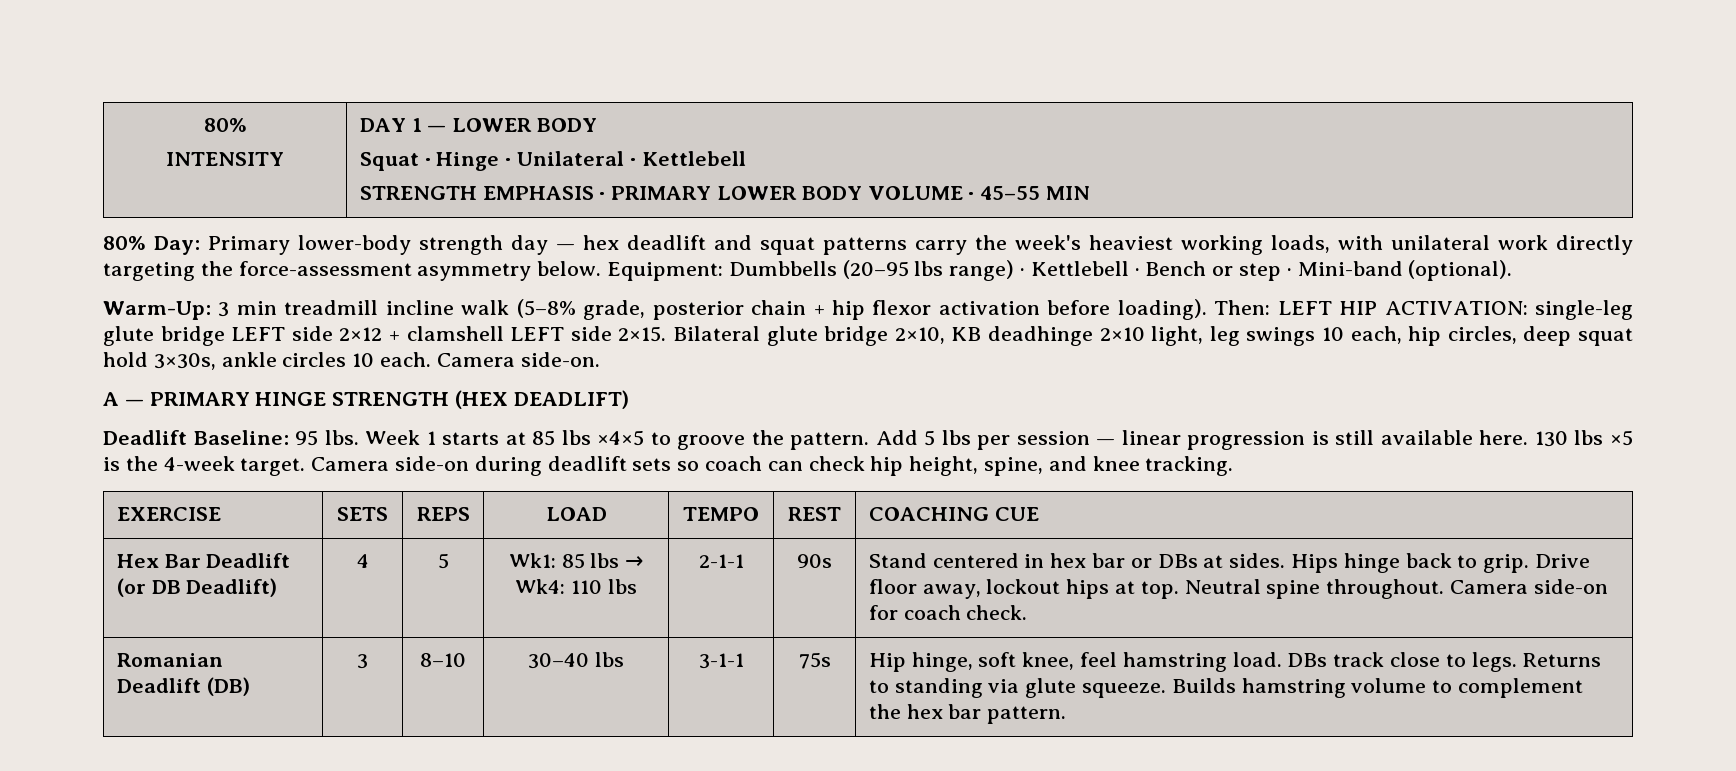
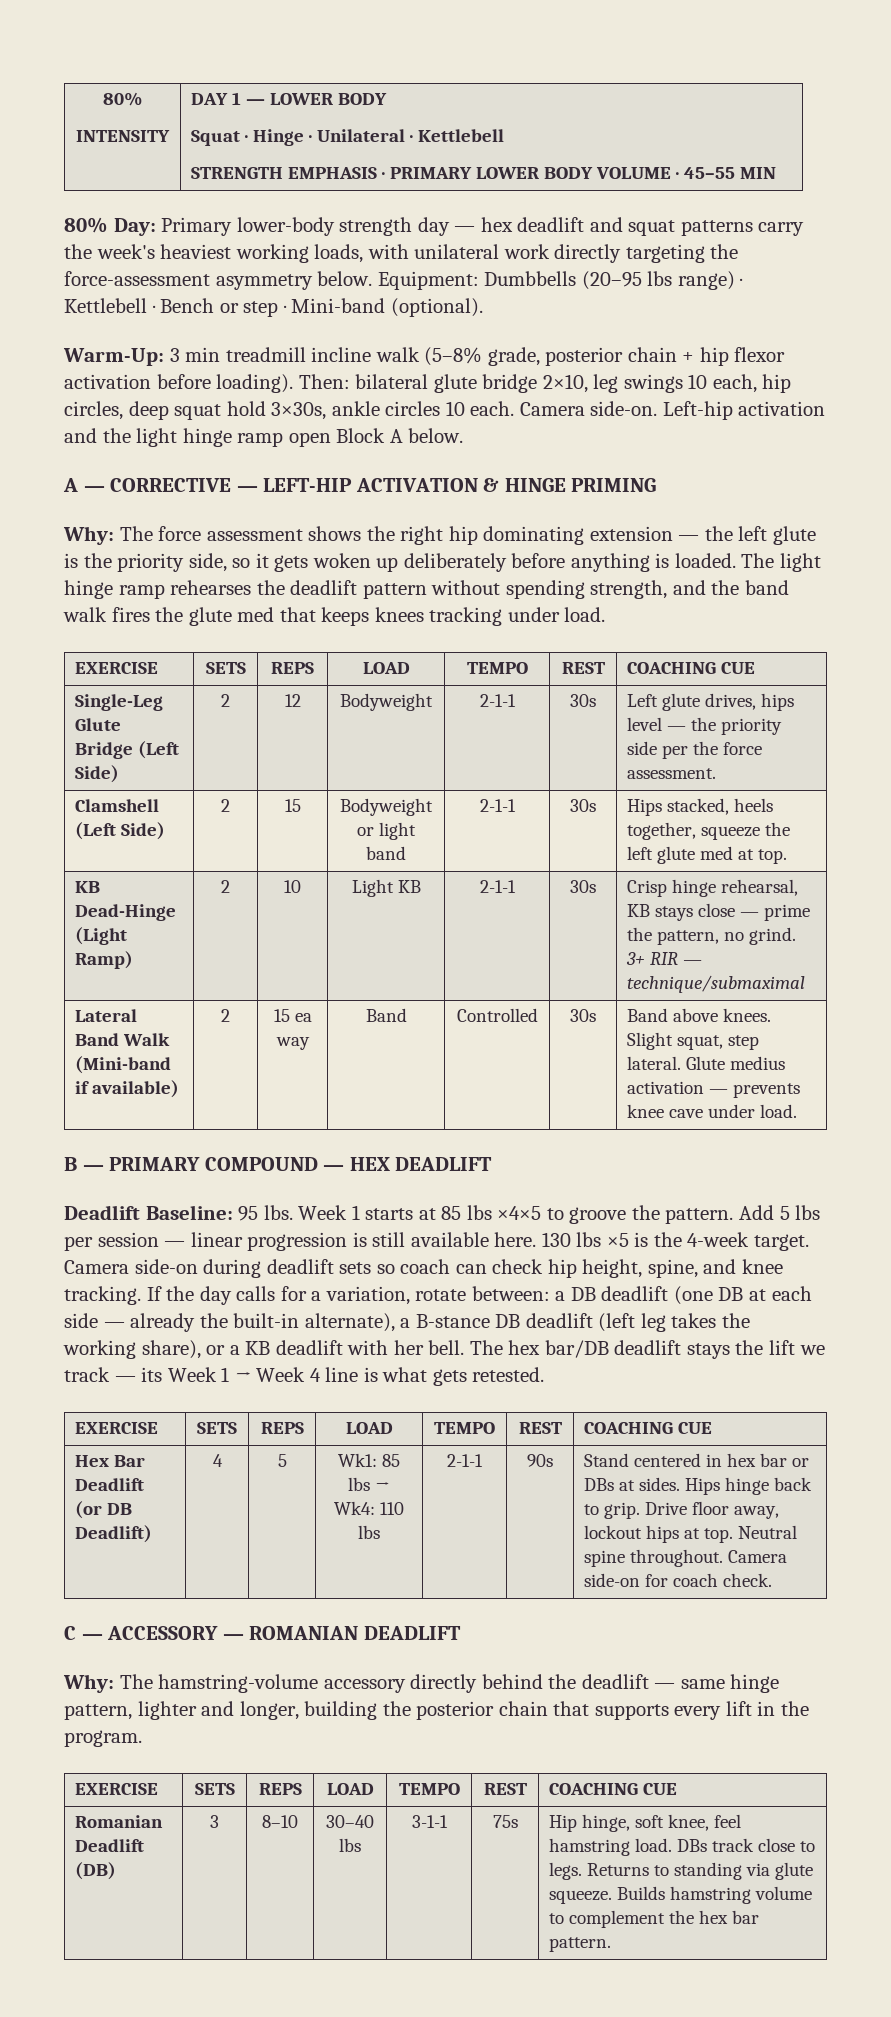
[1277,300,1633,320] [103,326,1204,346] LEFT HIP ACTIVATION: single-leg glute bridge LEFT side 2×12 + clamshell LEFT side 2×15. Bilateral glute bridge 2×10, KB deadhinge 2×10 light, -> [355,374,588,393] bilateral glute bridge 2×10,
[103,390,629,409] // A — PRIMARY HINGE STRENGTH (HEX DEADLIFT) -> [662,401,826,420] [64,428,464,447] [63,478,657,492] [63,526,816,545] [64,553,822,572] [64,580,789,599] [63,607,606,626] [75,662,159,674] [205,662,246,674] [271,662,314,674] [362,662,410,674] [466,662,528,674] [561,662,605,674] [627,662,756,674] [75,694,164,711] [75,718,122,731] [75,741,180,759] [75,765,120,783] [221,694,230,707] [284,694,301,707] [340,693,433,711] [479,694,516,707] [570,694,596,707] [627,693,795,711] [627,717,783,735] [627,741,763,759] [627,768,717,779] [75,799,160,812] [75,822,166,840] [221,799,230,812] [284,799,301,812] [340,798,433,816] [357,822,416,840] [366,846,406,860] [479,799,516,812] [570,799,596,812] [627,798,774,816] [627,822,791,840] [627,846,788,864] [75,881,101,893] [75,904,177,921] [75,927,128,945] [75,951,134,969] [221,880,230,893] [284,880,301,893] [351,879,421,897] [479,880,516,893] [570,880,596,893] [627,879,799,897] [627,903,811,921] [627,927,797,945] [626,952,703,965] [627,975,806,993] [75,1009,138,1022] [75,1033,171,1046] [75,1056,172,1074] [75,1080,180,1098] [221,1009,230,1022] [273,1009,312,1022] [275,1037,310,1050] [365,1008,407,1022] [456,1008,538,1022] [570,1009,596,1022] [627,1008,772,1022] [627,1032,760,1050] [627,1056,786,1070] [627,1081,801,1098] [627,1104,798,1118] [64,1157,493,1171] Left-hip activation and the light hinge ramp open Block A below. // A — CORRECTIVE — LEFT-HIP ACTIVATION & HINGE PRIMING // Why: The force assessment shows the right hip dominating extension — the left glute is the priority side, so it gets woken up deliberately before anything is loaded. The light hinge ramp rehearses the deadlift pattern without spending strength, and the band walk fires the glute med that keeps knees tracking under load. // EXERCISE | SETS | REPS | LOAD | TEMPO | REST | COACHING CUE // Single-Leg Glute Bridge (Left Side) | 2 | 12 | Bodyweight | 2-1-1 | 30s | Left glute drives, hips level — the priority side per the force assessment. // Clamshell (Left Side) | 2 | 15 | Bodyweight or light band | 2-1-1 | 30s | Hips stacked, heels together, squeeze the left glute med at top. // KB Dead-Hinge (Light Ramp) | 2 | 10 | Light KB | 2-1-1 | 30s | Crisp hinge rehearsal, KB stays close — prime the pattern, no grind. 3+ RIR — technique/submaximal // Lateral Band Walk (Mini-band if available) | 2 | 15 ea way | Band | Controlled | 30s | Band above knees. Slight squat, step lateral. Glute medius activation — prevents knee cave under load. // B — PRIMARY COMPOUND — HEX DEADLIFT
(1234, 466) none -> [146,1286,812,1305] [64,1313,750,1332] [63,1340,825,1359] [64,1367,545,1386] If the day calls for a variation, rotate between: a DB deadlift (one DB at each side — already the built-in alternate), a B-stance DB deadlift (left leg takes the working share), or a KB deadlift with her bell. The hex bar/DB deadlift stays the lift we track — its Week 1 → Week 4 line is what gets retested.
(1028, 612) none -> [64,1626,461,1640] [63,1674,780,1693] [64,1701,809,1720] [64,1730,142,1747] [75,1783,159,1795] [194,1783,235,1795] [258,1783,302,1795] [326,1783,374,1795] [398,1783,460,1795] [483,1783,527,1795] [549,1783,678,1795] // C — ACCESSORY — ROMANIAN DEADLIFT // Why: The hamstring-volume accessory directly behind the deadlift — same hinge pattern, lighter and longer, building the posterior chain that supports every lift in the program. // EXERCISE | SETS | REPS | LOAD | TEMPO | REST | COACHING CUE

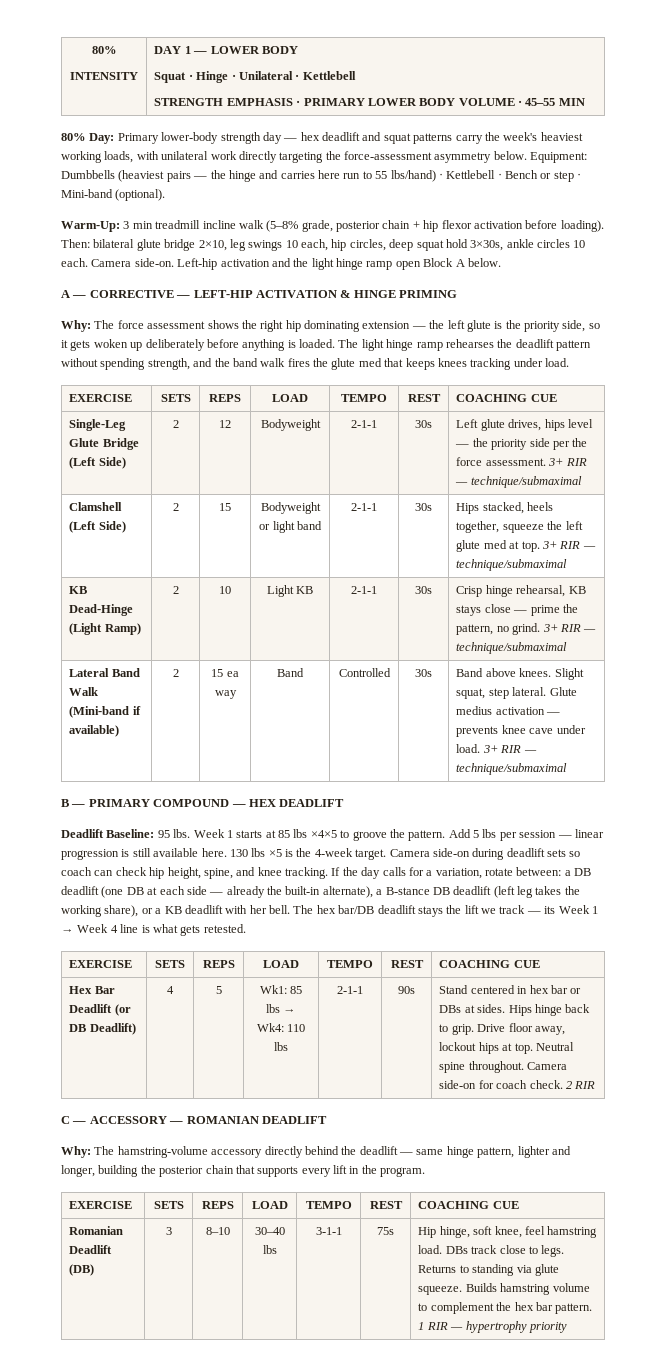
[581,271,735,290] (20–95 lbs range) -> [118,170,436,182] (heaviest pairs — the hinge and carries here run to 55 lbs/hand)
(717, 773) none -> [548,458,587,466] [455,476,582,488] 3+ RIR — technique/submaximal
(788, 856) none -> [541,541,596,549] [456,559,568,571] 3+ RIR — technique/submaximal
(798, 1111) none -> [482,745,537,753] [456,763,568,775] 3+ RIR — technique/submaximal
(773, 1580) none -> [565,1081,596,1089] 2 RIR
(612, 1944) none -> [418,1321,567,1333] 1 RIR — hypertrophy priority

